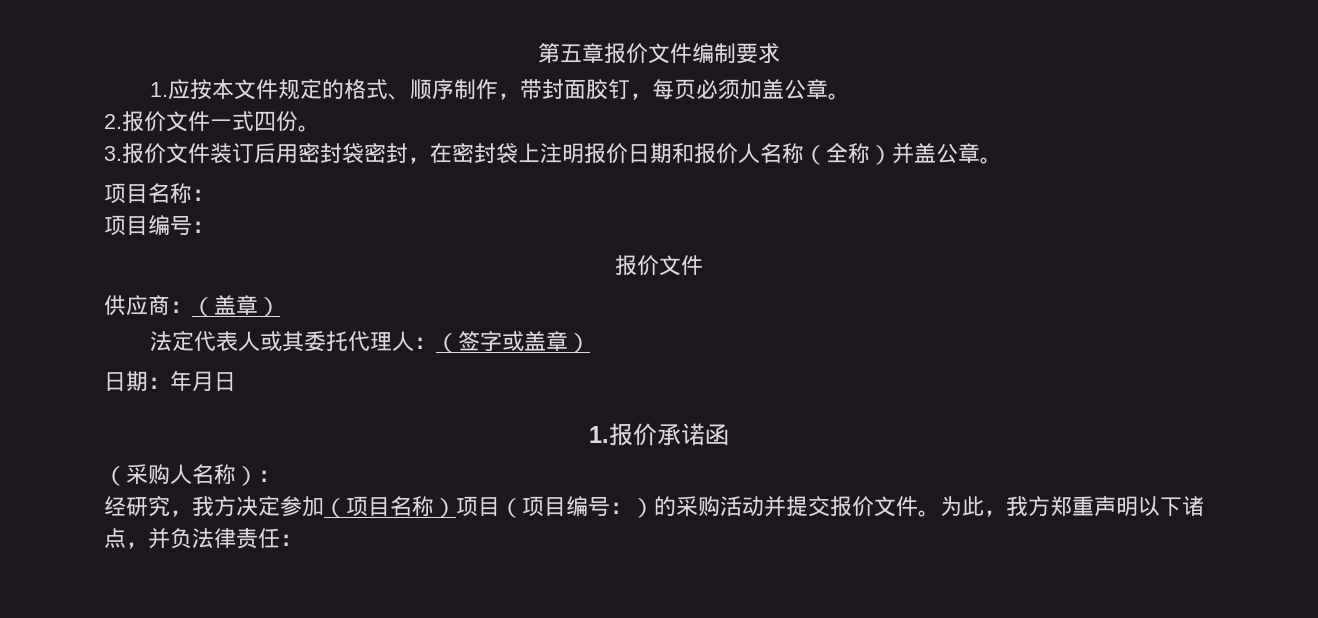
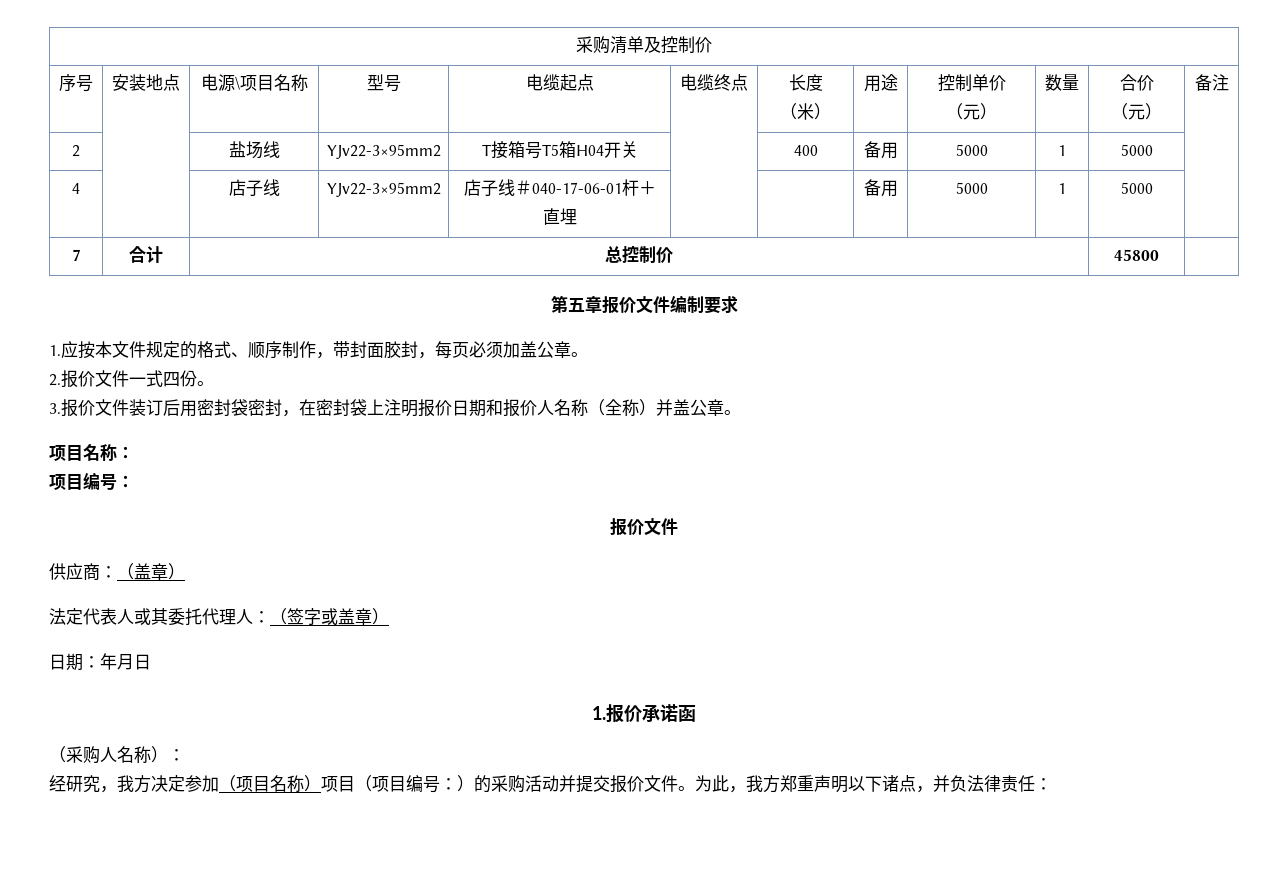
(538, 53) none -> [576,36,712,54] [59,74,93,92] [112,74,180,91] [200,74,308,92] [366,74,401,92] [525,74,594,91] [680,74,748,91] [788,74,823,91] [780,103,831,120] [863,74,898,92] [937,74,1006,92] [946,103,997,120] [1045,74,1079,91] [1119,74,1154,91] [1111,103,1162,120] [1194,74,1229,91] [72,145,80,157] [228,141,280,159] [326,144,441,159] [481,141,638,159] [793,145,818,156] [863,141,898,159] [955,144,988,156] [1058,145,1066,156] [1120,144,1153,156] [72,183,80,194] [228,179,280,197] [326,182,441,197] [463,179,656,197] [542,208,577,225] [863,179,898,197] [955,182,988,194] [1058,183,1066,194] [1120,182,1153,194] [71,249,81,261] [129,246,163,263] [605,245,673,263] [1114,249,1159,261] 采购清单及控制价 // 序号 | 安装地点 | 电源\项目名称 | 型号 | 电缆起点 | 电缆终点 | 长度（米） | 用途 | 控制单价（元） | 数量 | 合价（元） | 备注 // 2 | | 盐场线 | YJv22-3×95mm2 | T接箱号T5箱H04开关 | | 400 | 备用 | 5000 | 1 | 5000 | // 4 | | 店子线 | YJv22-3×95mm2 | 店子线＃040-17-06-01杆＋直埋 | | | 备用 | 5000 | 1 | 5000 | // 7 | 合计 | 总控制价 | 45800 | //
[608,79,631,100] 钉 -> [401,341,418,358] 封

